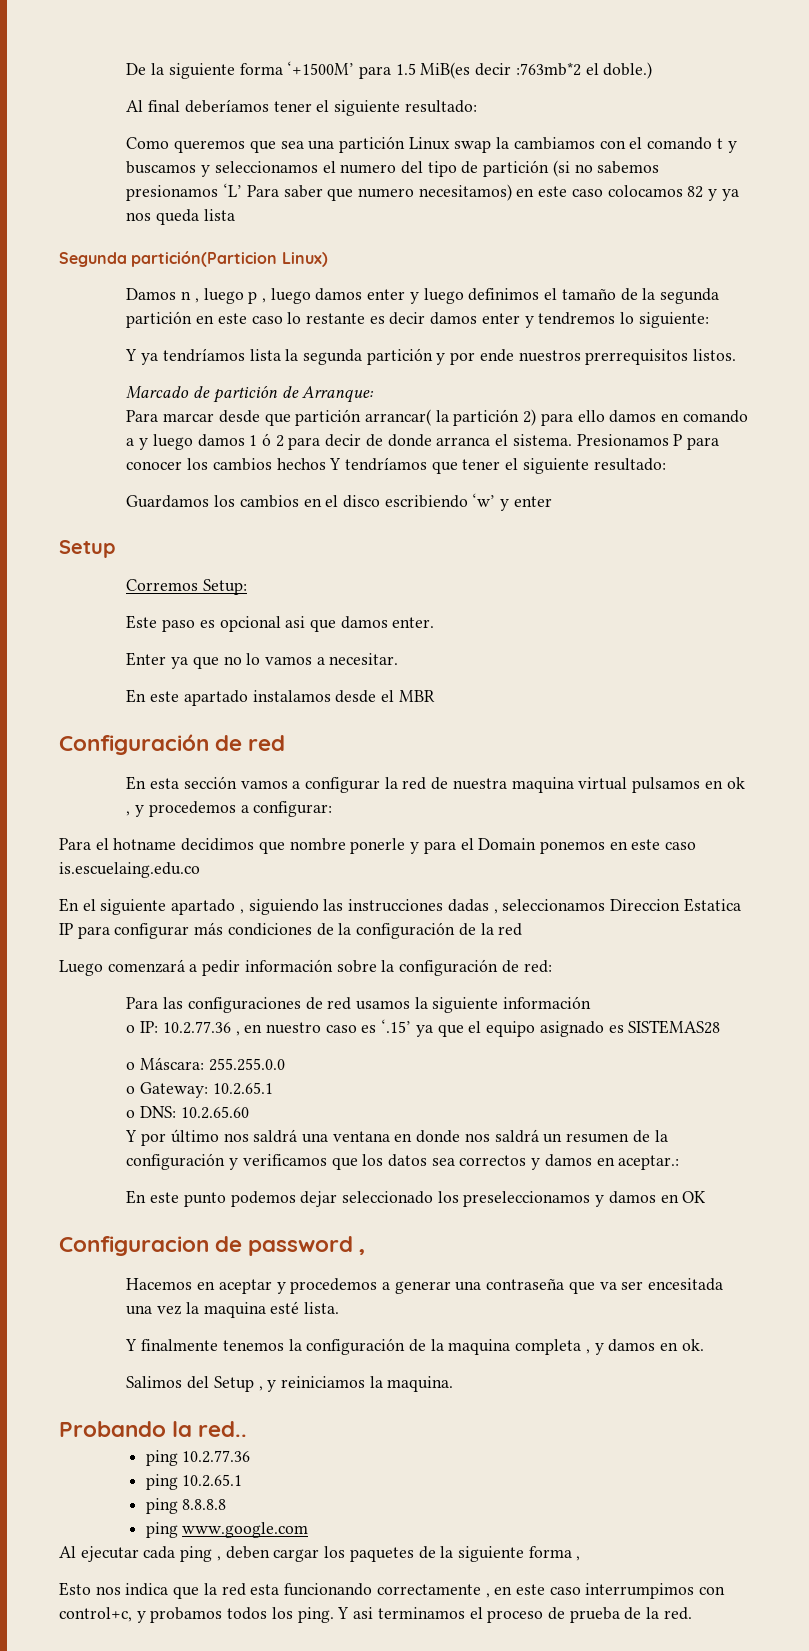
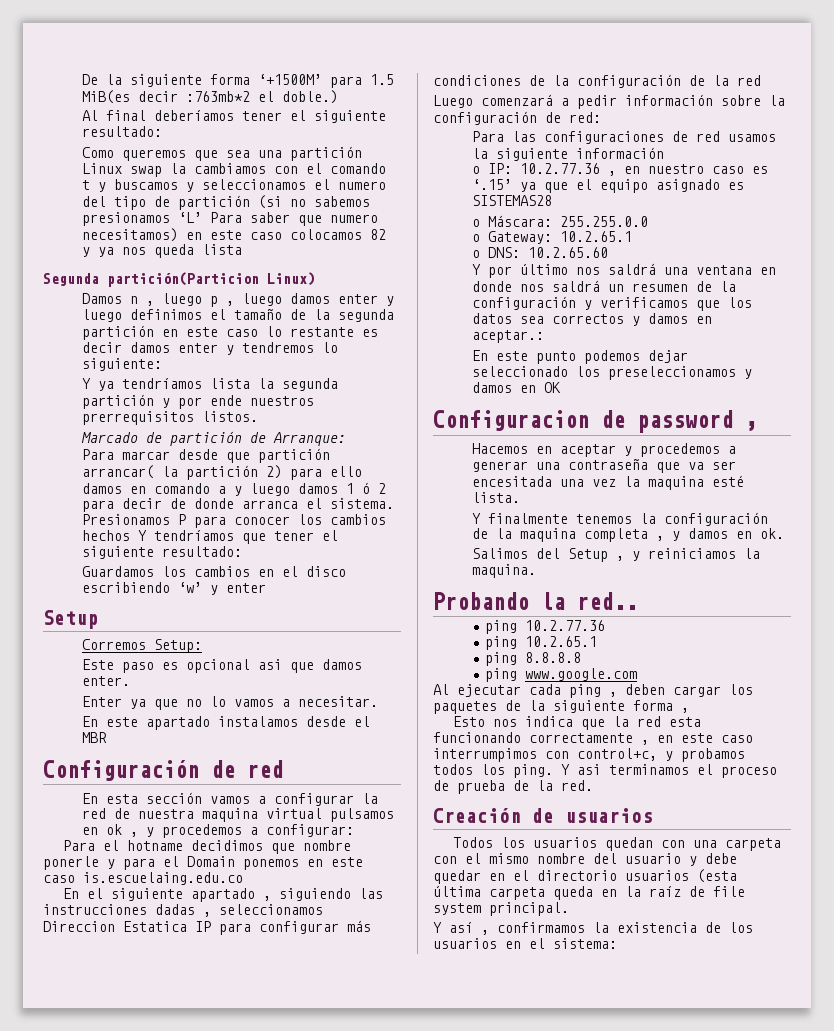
(692, 1613) none -> [433,808,653,823] [452,837,781,851] [433,853,737,866] [433,869,737,884] [433,886,745,900] [433,902,569,916] [433,922,753,935] [433,938,617,949] // Creación de usuarios // Todos los usuarios quedan con una carpeta con el mismo nombre del usuario y debe quedar en el directorio usuarios (esta última carpeta queda en la raíz de file system principal. // Y así , confirmamos la existencia de los usuarios en el sistema:

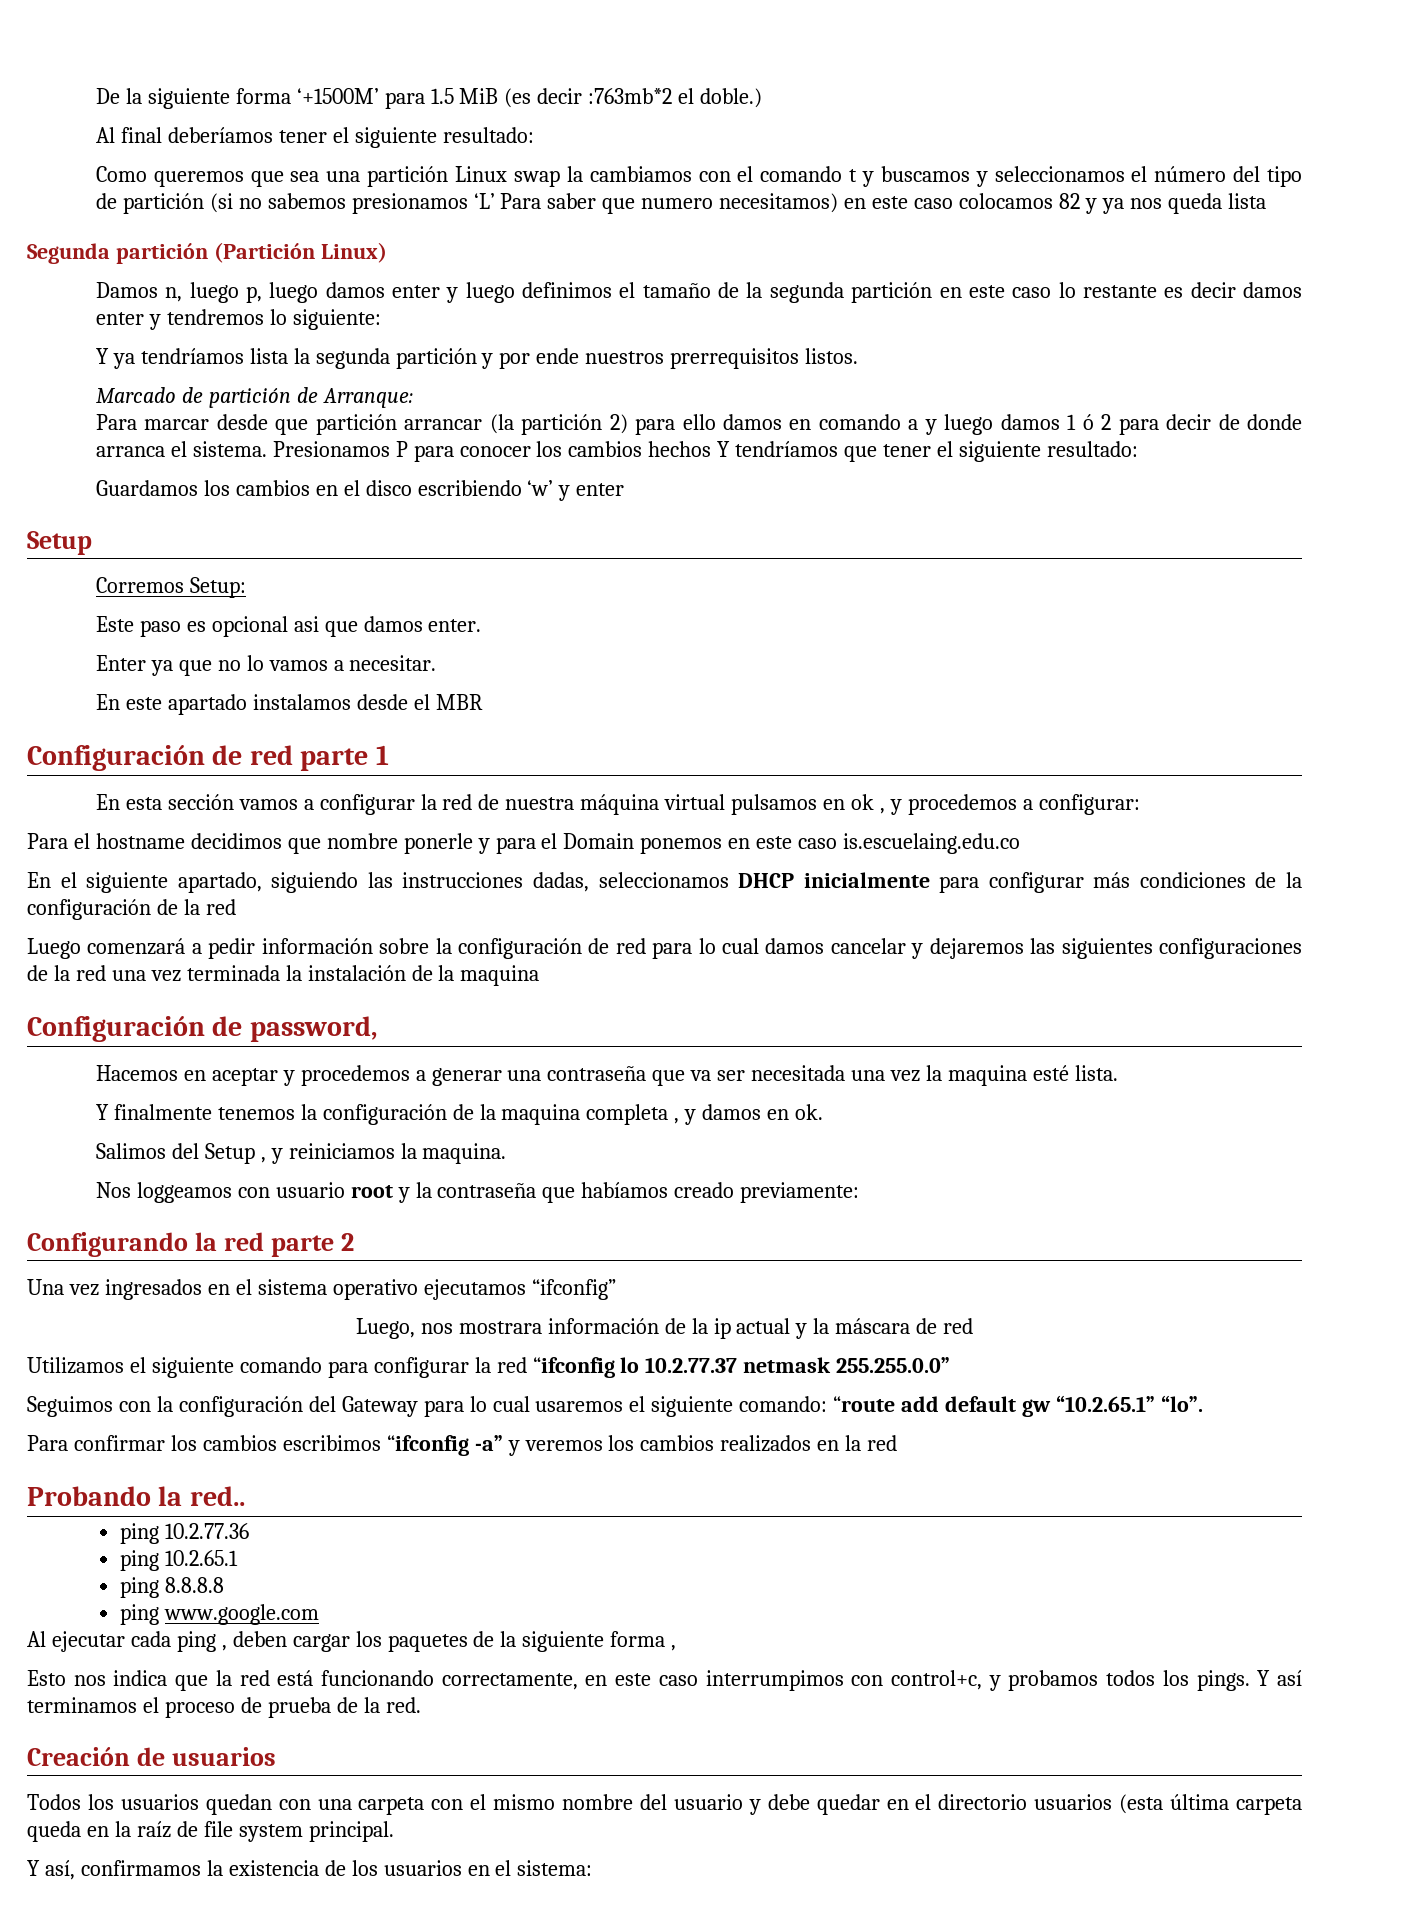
[81,90,130,104] MiB(es -> [459,88,532,108] MiB (es
[337,181,386,190] numero -> [1154,166,1227,182] número
[107,272,259,287] partición(Particion -> [115,242,315,264] partición (Partición
[129,293,234,307] n , luego p , -> [165,282,262,303] n, luego p,
[81,465,178,479] arrancar( la -> [404,414,514,434] arrancar (la
(283, 769) none -> [300,745,389,771] parte 1
[201,808,258,822] maquina -> [580,794,660,815] máquina
[126,840,183,851] hotname -> [95,833,185,849] hostname
[190,888,271,902] apartado , -> [177,872,262,893] apartado,
[155,904,323,917] [43,921,211,932] dadas , seleccionamos Direccion Estatica IP -> [532,872,930,892] dadas, seleccionamos DHCP inicialmente
[569,112,601,123] [471,131,776,144] [471,147,664,161] [471,163,768,176] [471,179,744,193] [471,195,552,206] [471,215,648,227] [471,231,632,244] [471,247,608,258] [471,263,776,278] [471,280,736,292] [471,296,752,311] [471,313,712,326] [471,330,544,343] [471,350,688,364] [471,366,752,380] [471,382,561,393] [433,410,757,433] red: // Para las configuraciones de red usamos la siguiente información // o IP: 10.2.77.36 , en nuestro caso es ‘.15’ ya que el equipo asignado es SISTEMAS28 // o Máscara: 255.255.0.0 // o Gateway: 10.2.65.1 // o DNS: 10.2.65.60 // Y por último nos saldrá una ventana en donde nos saldrá un resumen de la configuración y verificamos que los datos sea correctos y damos en aceptar.: // En este punto podemos dejar seleccionado los preseleccionamos y damos en OK // Configuracion de password , -> [615,938,1303,959] [27,965,540,986] [27,1016,378,1042] red para lo cual damos cancelar y dejaremos las siguientes configuraciones de la red una vez terminada la instalación de la maquina // Configuración de password,
[471,476,552,487] encesitada -> [751,1065,846,1081] necesitada
(536, 571) none -> [95,1182,860,1203] [27,1232,354,1257] [27,1279,616,1300] [355,1318,974,1339] [27,1357,951,1378] [27,1395,1203,1417] [27,1435,898,1456] // Nos loggeamos con usuario root y la contraseña que habíamos creado previamente: // Configurando la red parte 2 // Una vez ingresados en el sistema operativo ejecutamos “ifconfig” // Luego, nos mostrara información de la ip actual y la máscara de red // Utilizamos el siguiente comando para configurar la red “ifconfig lo 10.2.77.37 netmask 255.255.0.0” // Seguimos con la configuración del Gateway para lo cual usaremos el siguiente comando: “route add default gw “10.2.65.1” “lo”. // Para confirmar los cambios escribimos “ifconfig -a” y veremos los cambios realizados en la red
[668,717,701,727] [433,732,649,745] esta funcionando correctamente , -> [277,1670,578,1690] está funcionando correctamente,
[513,764,601,778] ping. Y asi -> [1196,1670,1302,1691] pings. Y así
[449,922,489,935] así , -> [44,1860,75,1880] así,

